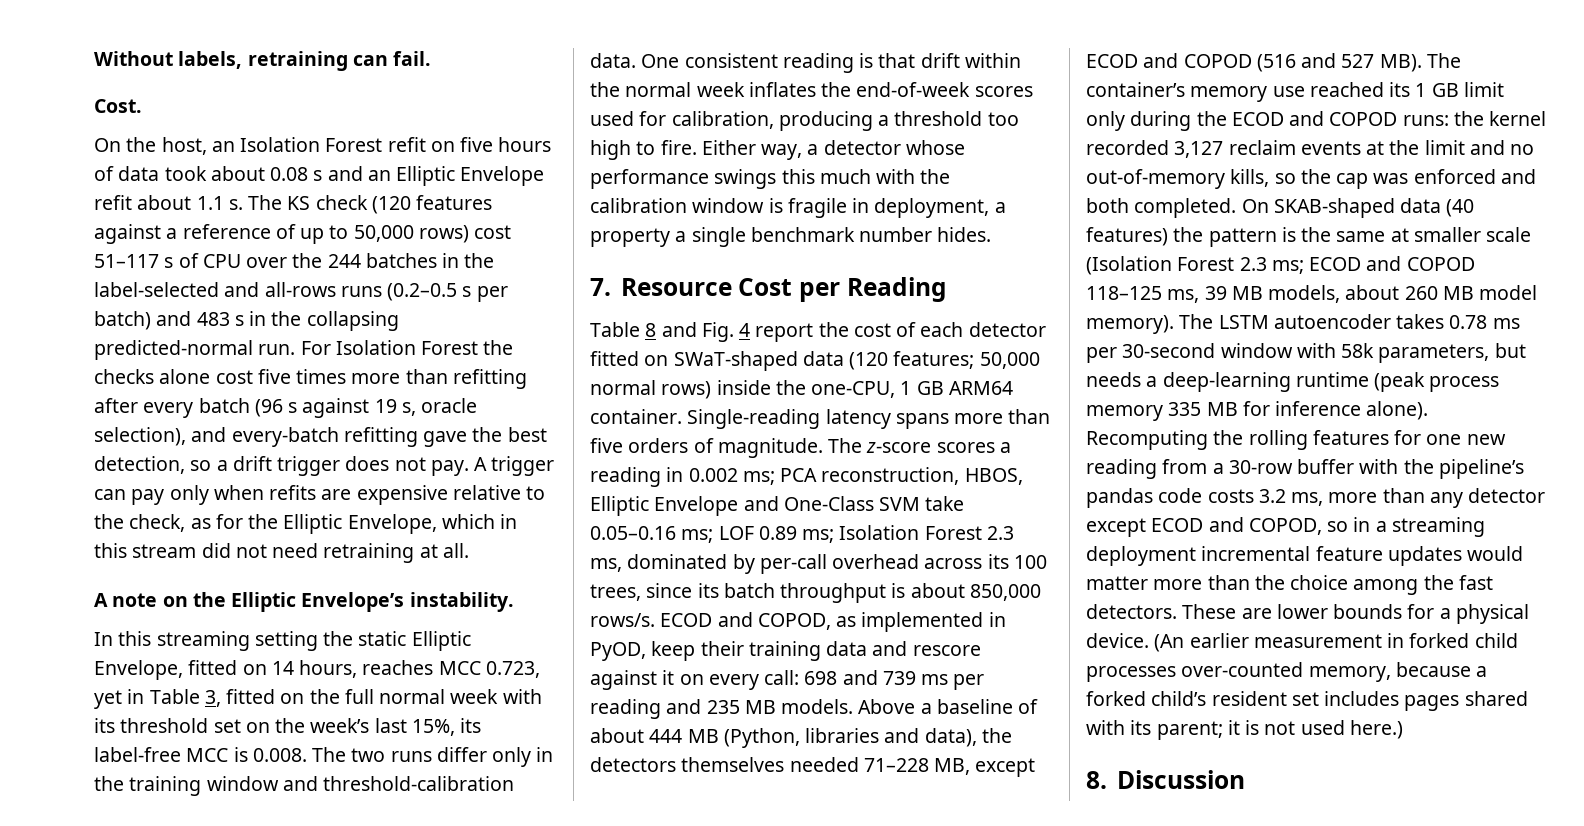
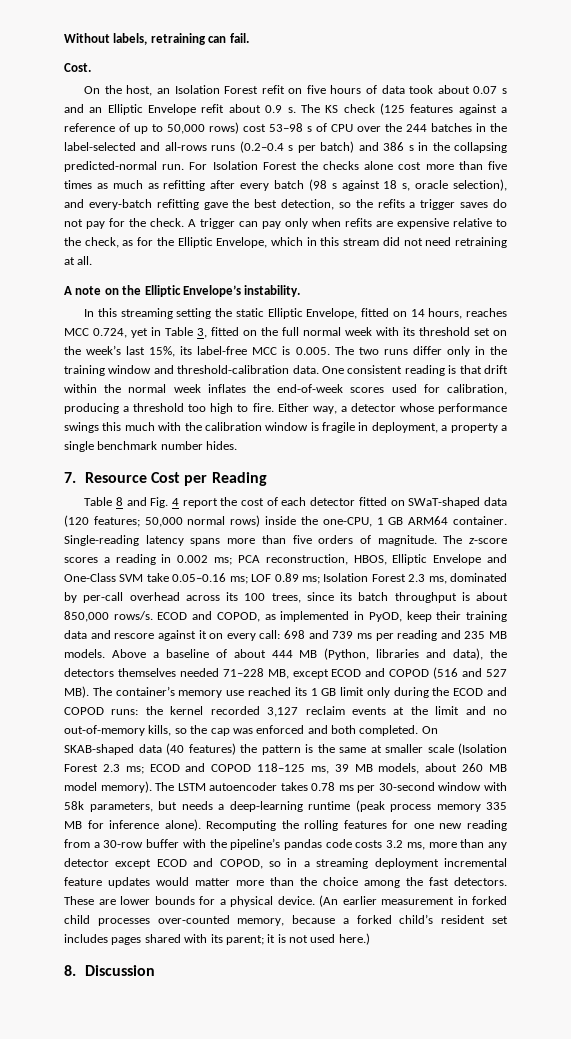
[270,167,309,181] 0.08 -> [473,86,498,94] 0.07
[196,196,224,210] 1.1 -> [265,105,283,113] 0.9
[371,196,411,214] (120 -> [379,103,405,115] (125
[94,254,159,268] 51–117 -> [269,123,303,132] 53–98
[387,283,458,301] (0.2–0.5 -> [239,141,284,153] (0.2–0.4
[196,312,230,326] 483 -> [383,142,405,151] 386
[257,369,448,384] five times more than -> [425,161,508,170] [64,180,159,189] more than five times as much as
[254,399,283,417] (96 -> [308,179,327,191] (98
[374,399,397,413] 19 -> [383,180,398,189] 18
[216,456,469,476] a drift trigger does not pay. -> [355,199,508,210] [64,218,184,229] the refits a trigger saves do not pay for the check.
[485,661,540,678] 0.723, -> [93,328,127,338] 0.724,
[252,748,307,762] 0.008. -> [295,347,330,355] 0.005.

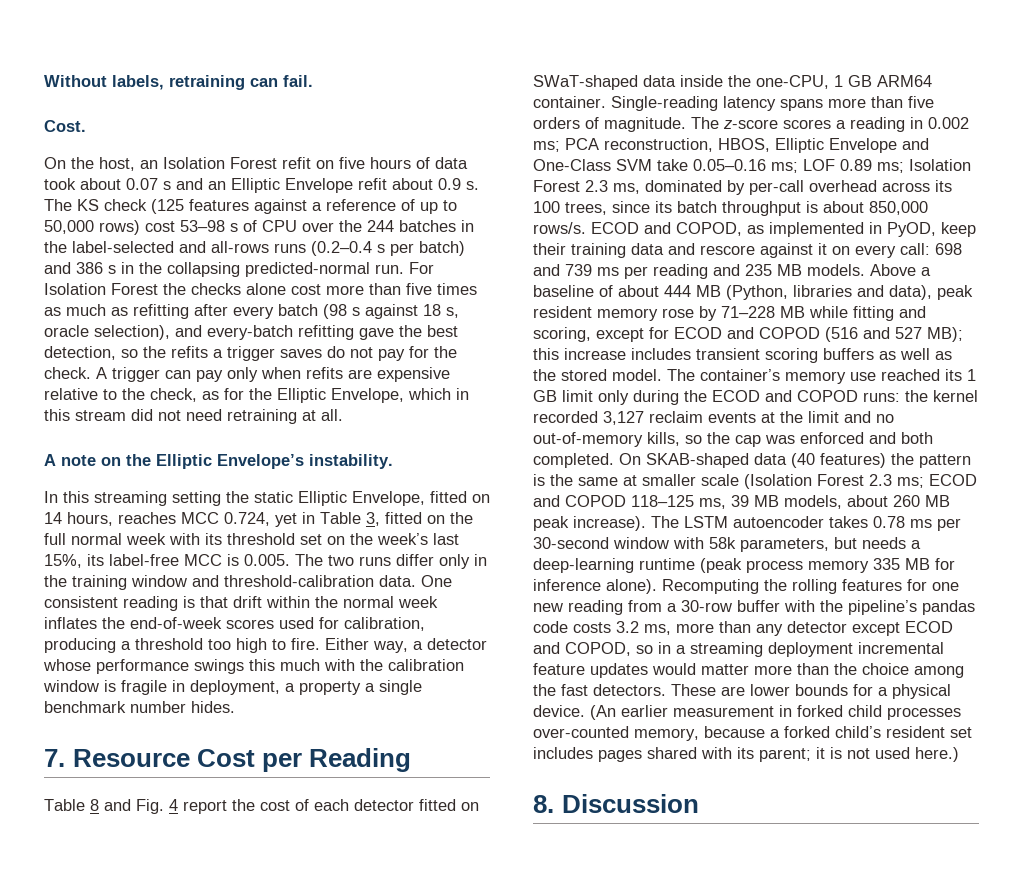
[64,515,261,527] (120 features; 50,000 normal rows) -> (676, 81) none
[490,649,508,658] [64,668,329,679] the detectors themselves needed 71–228 MB, except -> [937,285,973,300] [533,306,926,321] [533,327,669,342] peak resident memory rose by 71–228 MB while fitting and scoring, except for
[64,686,89,698] MB). -> [927,327,963,342] [533,348,952,363] [533,369,662,381] MB); this increase includes transient scoring buffers as well as the stored model.
[64,781,152,793] model memory). -> [533,516,646,531] peak increase).

